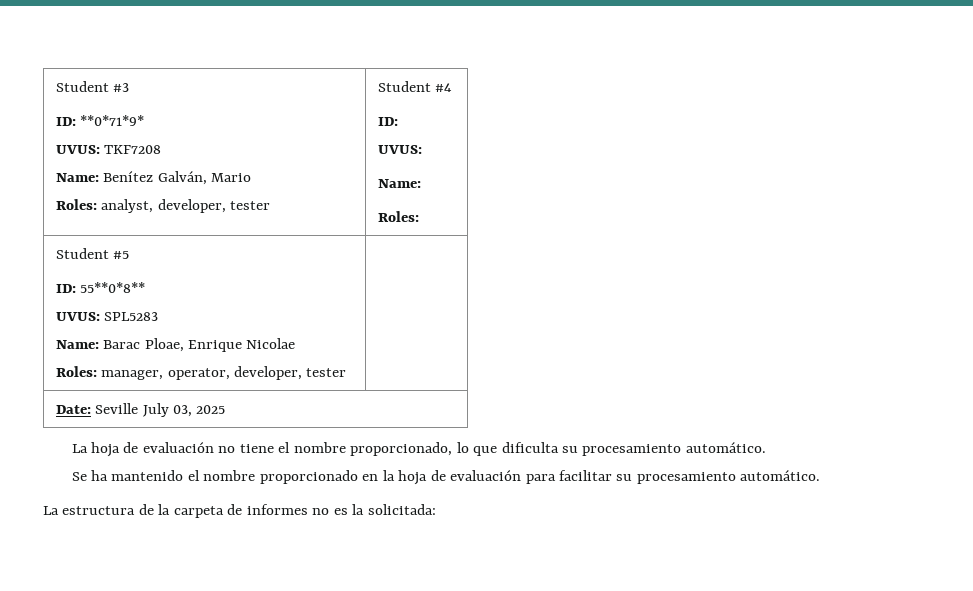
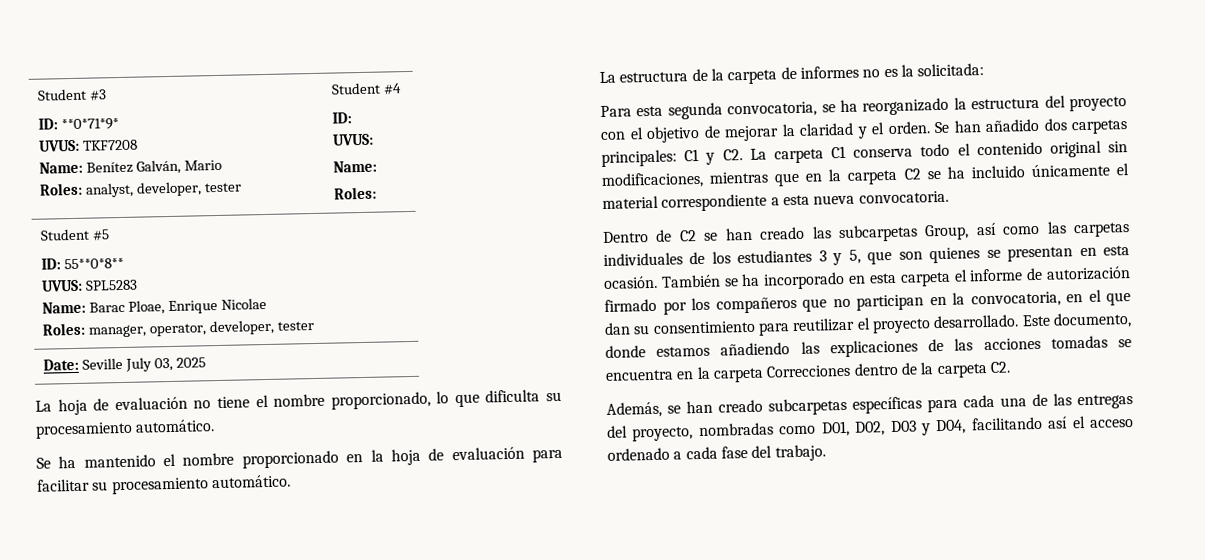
(436, 509) none -> [600,95,1128,120] [600,118,1128,144] [601,140,1128,167] [601,163,1130,189] [602,190,949,212] [603,221,1130,243] [603,245,1130,266] [603,266,1131,290] [604,289,1131,315] [604,312,1132,336] [605,335,1132,358] [605,361,1011,383] [606,393,1133,418] [607,416,1134,442] [607,444,826,462] // Para esta segunda convocatoria, se ha reorganizado la estructura del proyecto con el objetivo de mejorar la claridad y el orden. Se han añadido dos carpetas principales: C1 y C2. La carpeta C1 conserva todo el contenido original sin modificaciones, mientras que en la carpeta C2 se ha incluido únicamente el material correspondiente a esta nueva convocatoria. // Dentro de C2 se han creado las subcarpetas Group, así como las carpetas individuales de los estudiantes 3 y 5, que son quienes se presentan en esta ocasión. También se ha incorporado en esta carpeta el informe de autorización firmado por los compañeros que no participan en la convocatoria, en el que dan su consentimiento para reutilizar el proyecto desarrollado. Este documento, donde estamos añadiendo las explicaciones de las acciones tomadas se encuentra en la carpeta Correcciones dentro de la carpeta C2. // Además, se han creado subcarpetas específicas para cada una de las entregas del proyecto, nombradas como D01, D02, D03 y D04, facilitando así el acceso ordenado a cada fase del trabajo.

